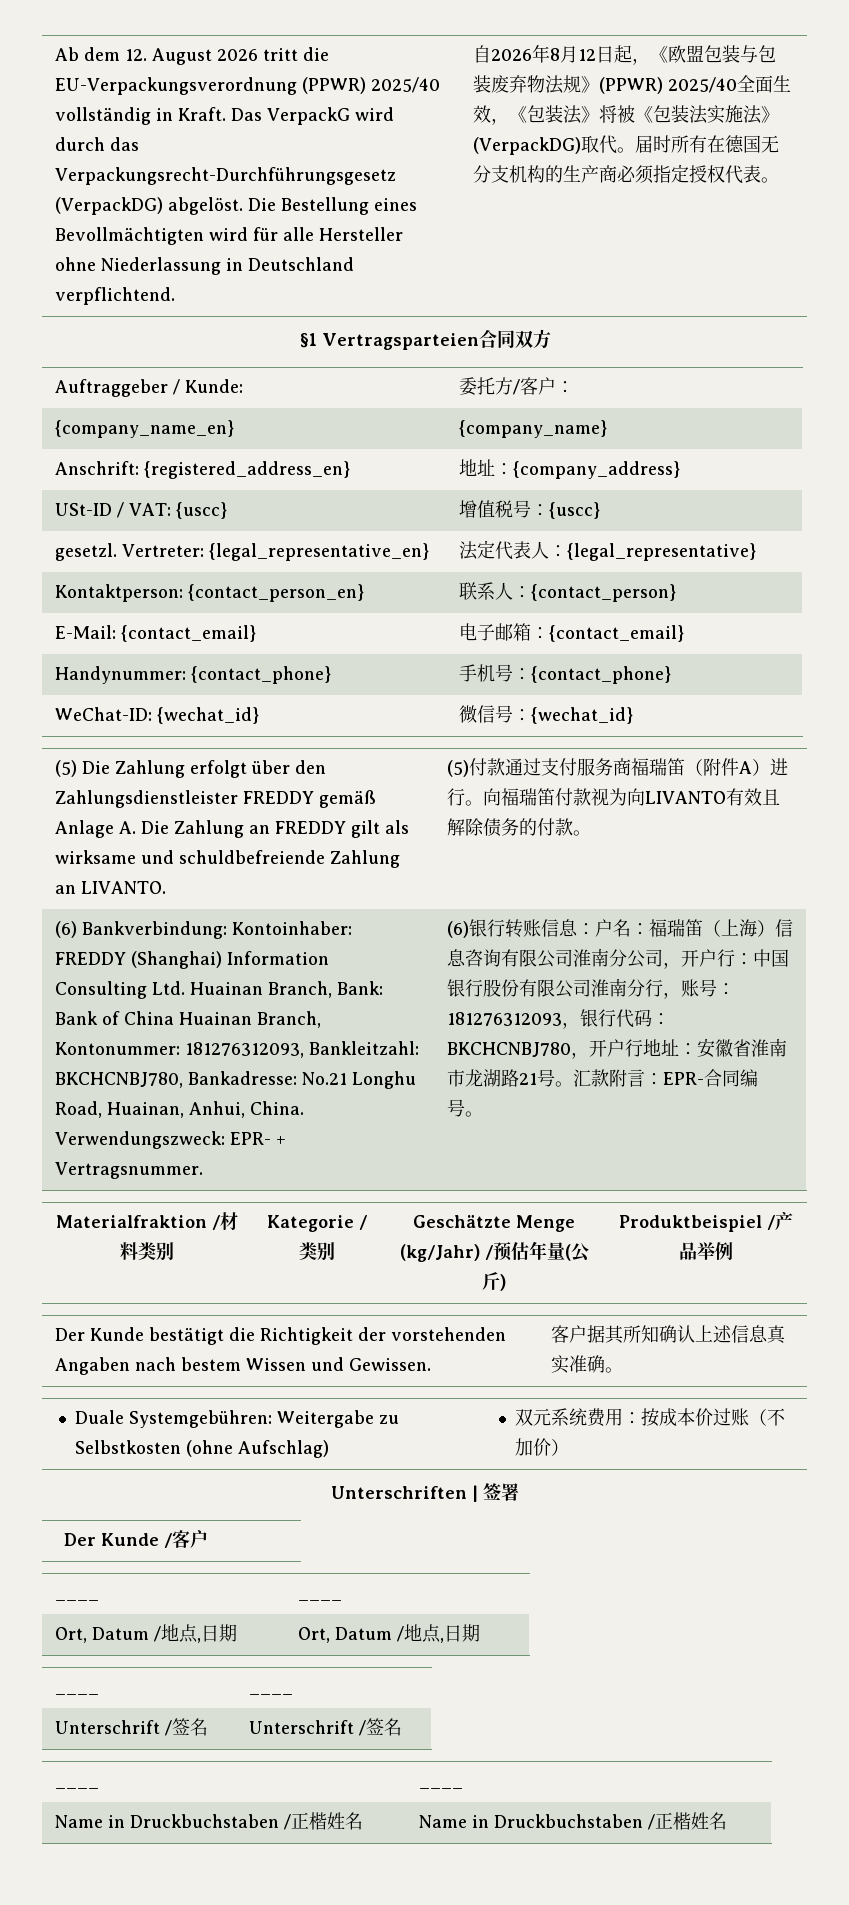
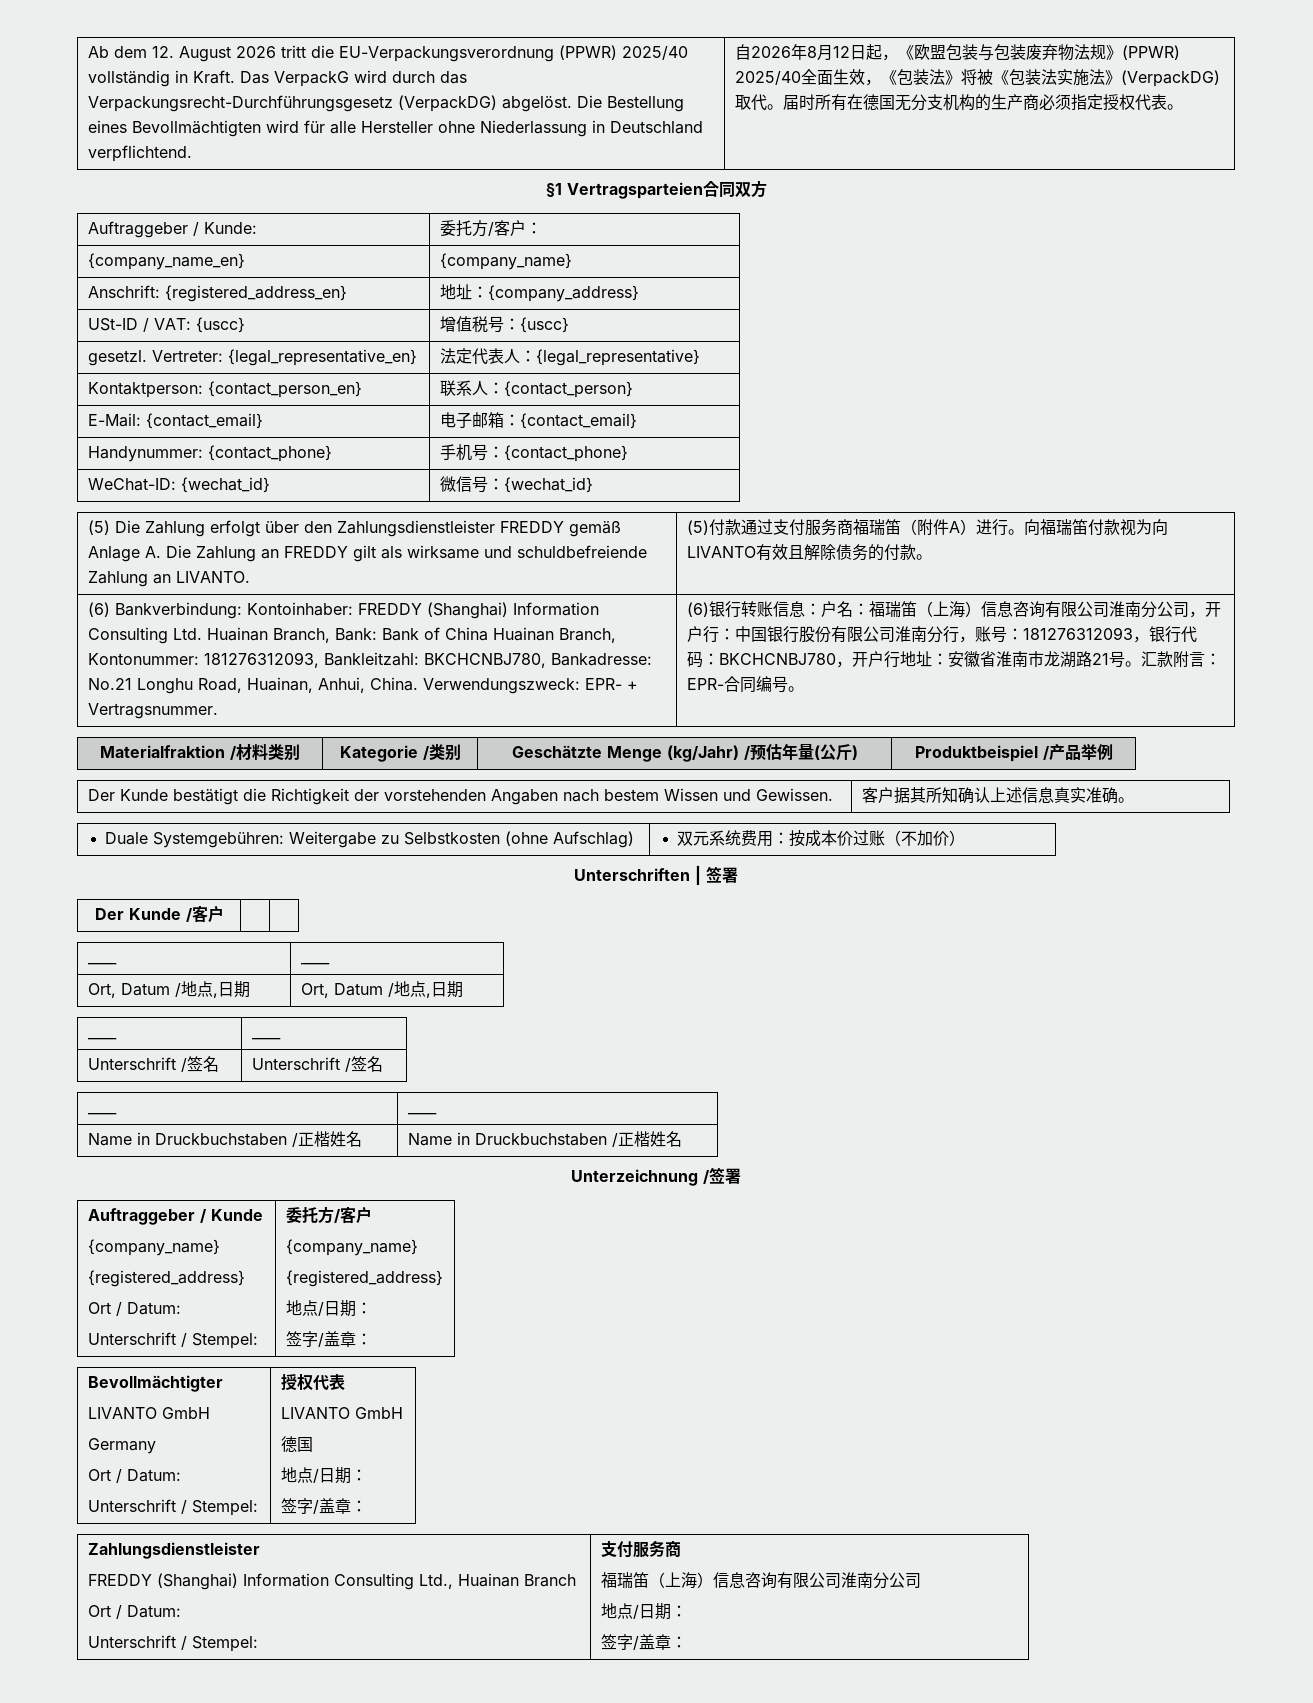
(728, 1821) none -> [571,1167,741,1186] [87,1208,263,1225] [87,1239,220,1256] [87,1270,245,1287] [87,1302,181,1316] [87,1332,258,1349] [285,1206,372,1224] [285,1239,418,1256] [285,1270,443,1287] [285,1300,372,1317] [285,1331,372,1347] [87,1375,223,1392] [87,1407,210,1419] [87,1438,156,1454] [87,1469,181,1483] [87,1499,258,1516] [280,1373,345,1391] [280,1407,403,1419] [280,1436,313,1452] [280,1467,367,1484] [280,1498,367,1514] [87,1542,260,1559] [87,1573,576,1590] [87,1605,181,1619] [87,1635,258,1652] [600,1540,681,1558] [600,1572,921,1589] [600,1603,687,1620] [600,1634,687,1650] // Unterzeichnung /签署 // Auftraggeber / Kunde // {company_name} // {registered_address} // Ort / Datum: // Unterschrift / Stempel: | 委托方/客户 // {company_name} // {registered_address} // 地点/日期： // 签字/盖章： // Bevollmächtigter // LIVANTO GmbH // Germany // Ort / Datum: // Unterschrift / Stempel: | 授权代表 // LIVANTO GmbH // 德国 // 地点/日期： // 签字/盖章： // Zahlungsdienstleister // FREDDY (Shanghai) Information Consulting Ltd., Huainan Branch // Ort / Datum: // Unterschrift / Stempel: | 支付服务商 // 福瑞笛（上海）信息咨询有限公司淮南分公司 // 地点/日期： // 签字/盖章：

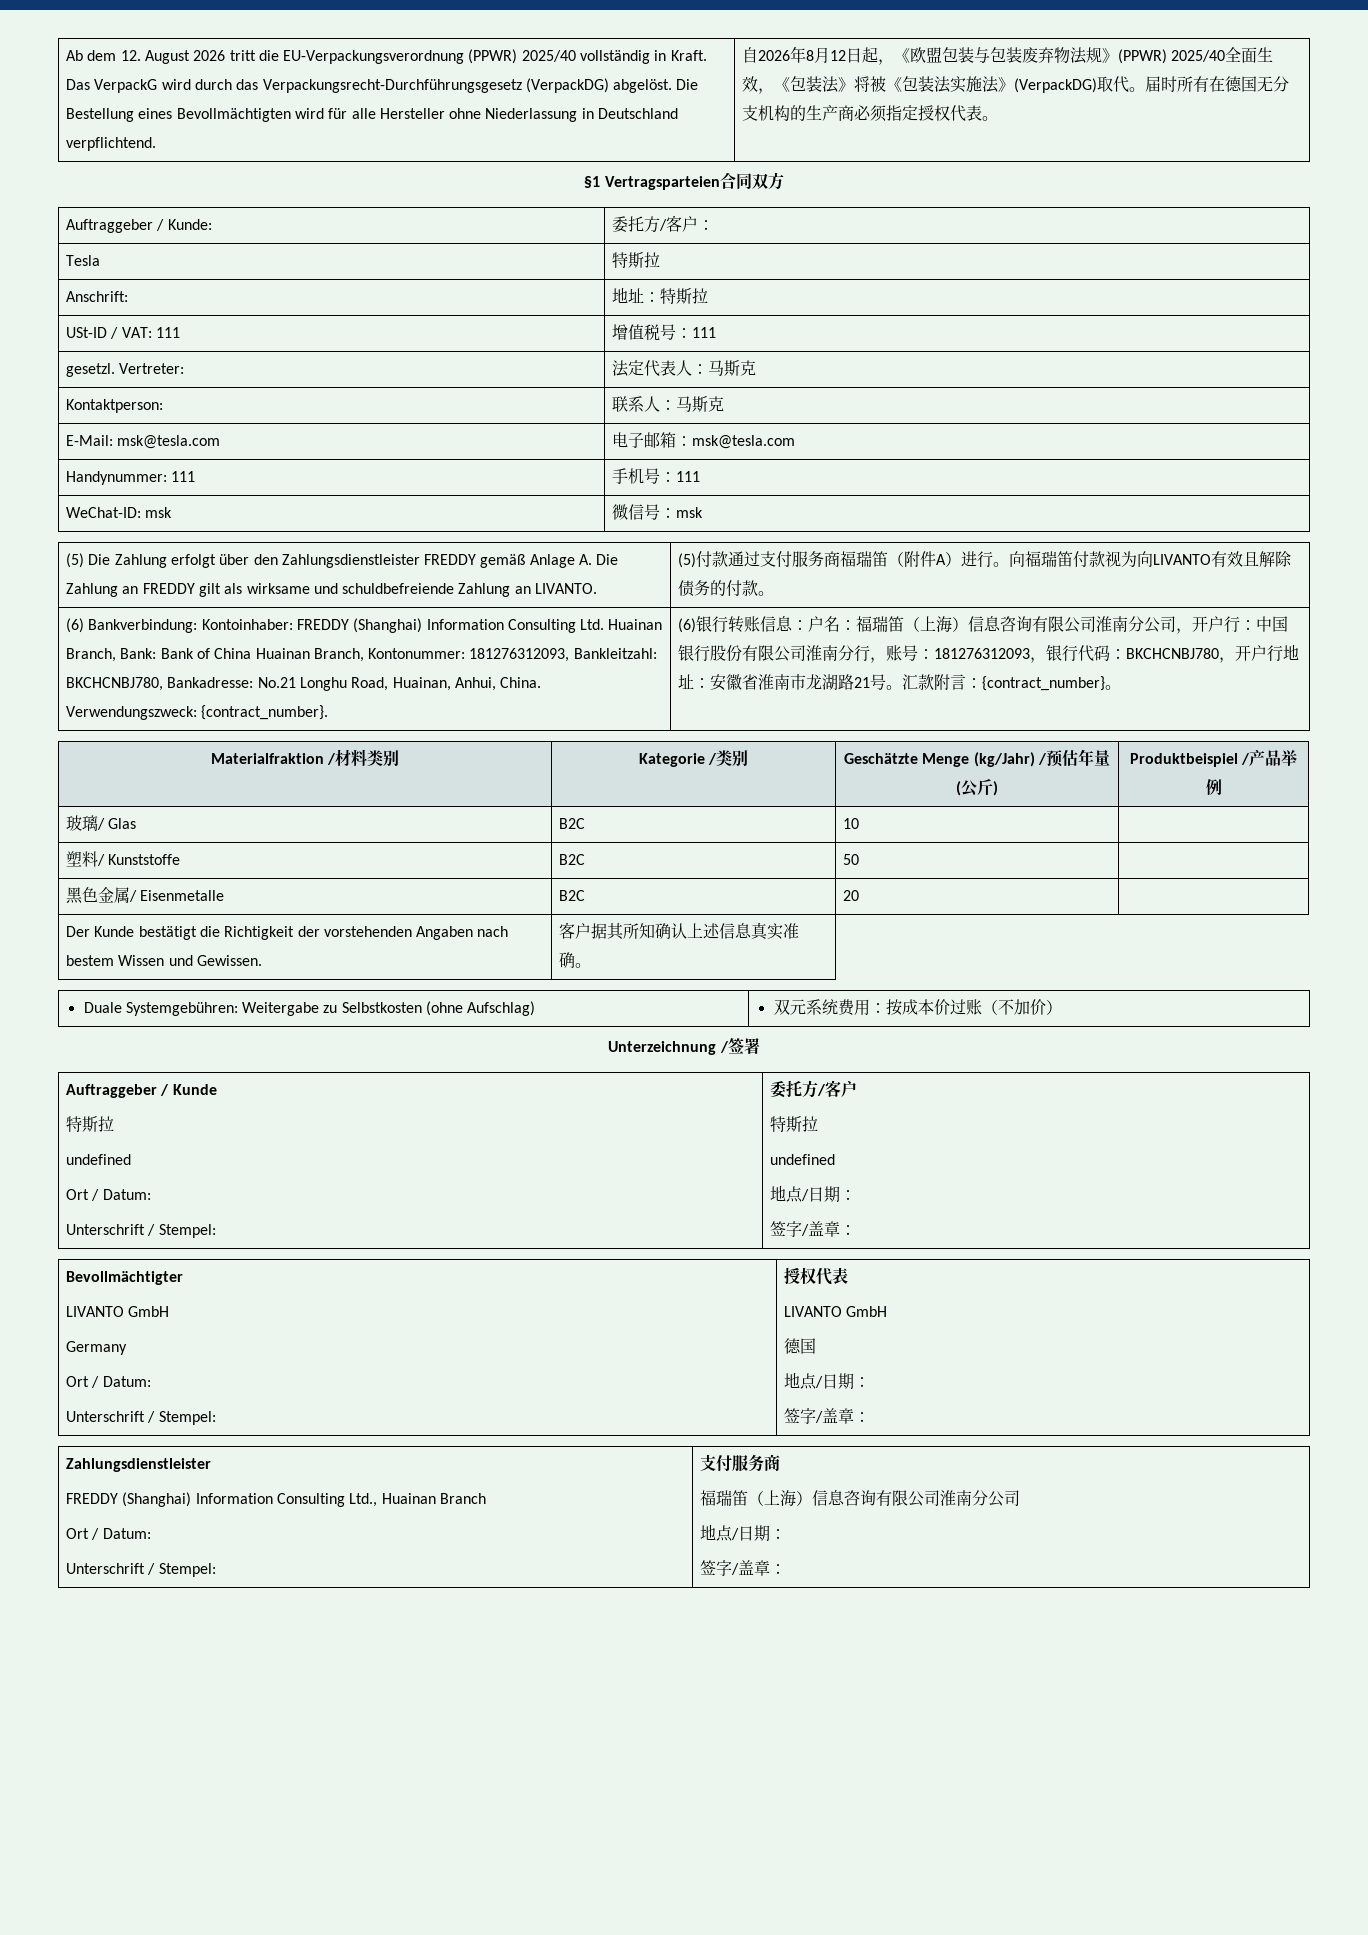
[87,253,245,270] [439,253,572,270] {company_name_en} | {company_name} -> [65,255,100,266] [611,252,660,269] Tesla | 特斯拉
[164,285,347,302] [439,284,639,302] {registered_address_en} | 地址：{company_address} -> [611,287,708,305] | 地址：特斯拉
[195,317,245,333] {uscc} -> [155,327,180,338] 111
[519,317,569,333] {uscc} -> [691,327,716,338] 111
[227,349,417,366] {legal_representative_en} -> (185, 368) none
[535,349,700,366] {legal_representative} -> [707,360,756,376] 马斯克
[207,381,362,398] {contact_person_en} -> (163, 406) none
[503,381,633,398] {contact_person} -> [675,396,724,412] 马斯克
[145,413,263,429] {contact_email} -> [117,435,221,449] msk@tesla.com
[519,413,637,429] {contact_email} -> [691,435,795,449] msk@tesla.com
[207,445,332,462] {contact_phone} -> [171,471,196,482] 111
[503,445,628,462] {contact_phone} -> [675,471,700,482] 111
[180,477,270,493] {wechat_id} -> [145,507,173,518] msk
[503,477,593,493] {wechat_id} -> [675,507,703,518] msk
[584,678,638,690] [87,703,218,719] EPR- + Vertragsnummer. -> [201,705,329,720] {contract_number}.
[686,676,788,693] EPR-合同编号 -> [981,676,1105,691] {contract_number}
(1113, 752) none -> [65,815,137,831] [558,818,585,829] [842,818,859,829] [65,851,181,867] [558,854,585,865] [842,854,859,865] [65,887,225,904] [558,890,585,901] [842,890,859,901] // 玻璃/ Glas | B2C | 10 | // 塑料/ Kunststoffe | B2C | 50 | // 黑色金属/ Eisenmetalle | B2C | 20 |
[574,865,738,885] [94,905,224,923] [87,963,117,965] [300,963,330,965] [87,981,250,998] [300,981,463,998] [87,1038,117,1040] [251,1038,281,1040] [87,1056,219,1072] [251,1056,383,1072] [87,1113,117,1115] [407,1113,437,1115] [87,1131,362,1147] [407,1131,682,1147] // Unterschriften | 签署 // Der Kunde /客户 | | // ____ | ____ // Ort, Datum /地点,日期 | Ort, Datum /地点,日期 // ____ | ____ // Unterschrift /签名 | Unterschrift /签名 // ____ | ____ // Name in Druckbuchstaben /正楷姓名 | Name in Druckbuchstaben /正楷姓名 -> (1062, 1007) none
[87,1239,220,1256] [87,1270,245,1287] {company_name} // {registered_address} -> [65,1116,114,1133] [65,1154,131,1165] 特斯拉 // undefined
[285,1239,418,1256] [285,1270,443,1287] {company_name} // {registered_address} -> [769,1116,818,1133] [769,1154,835,1165] 特斯拉 // undefined

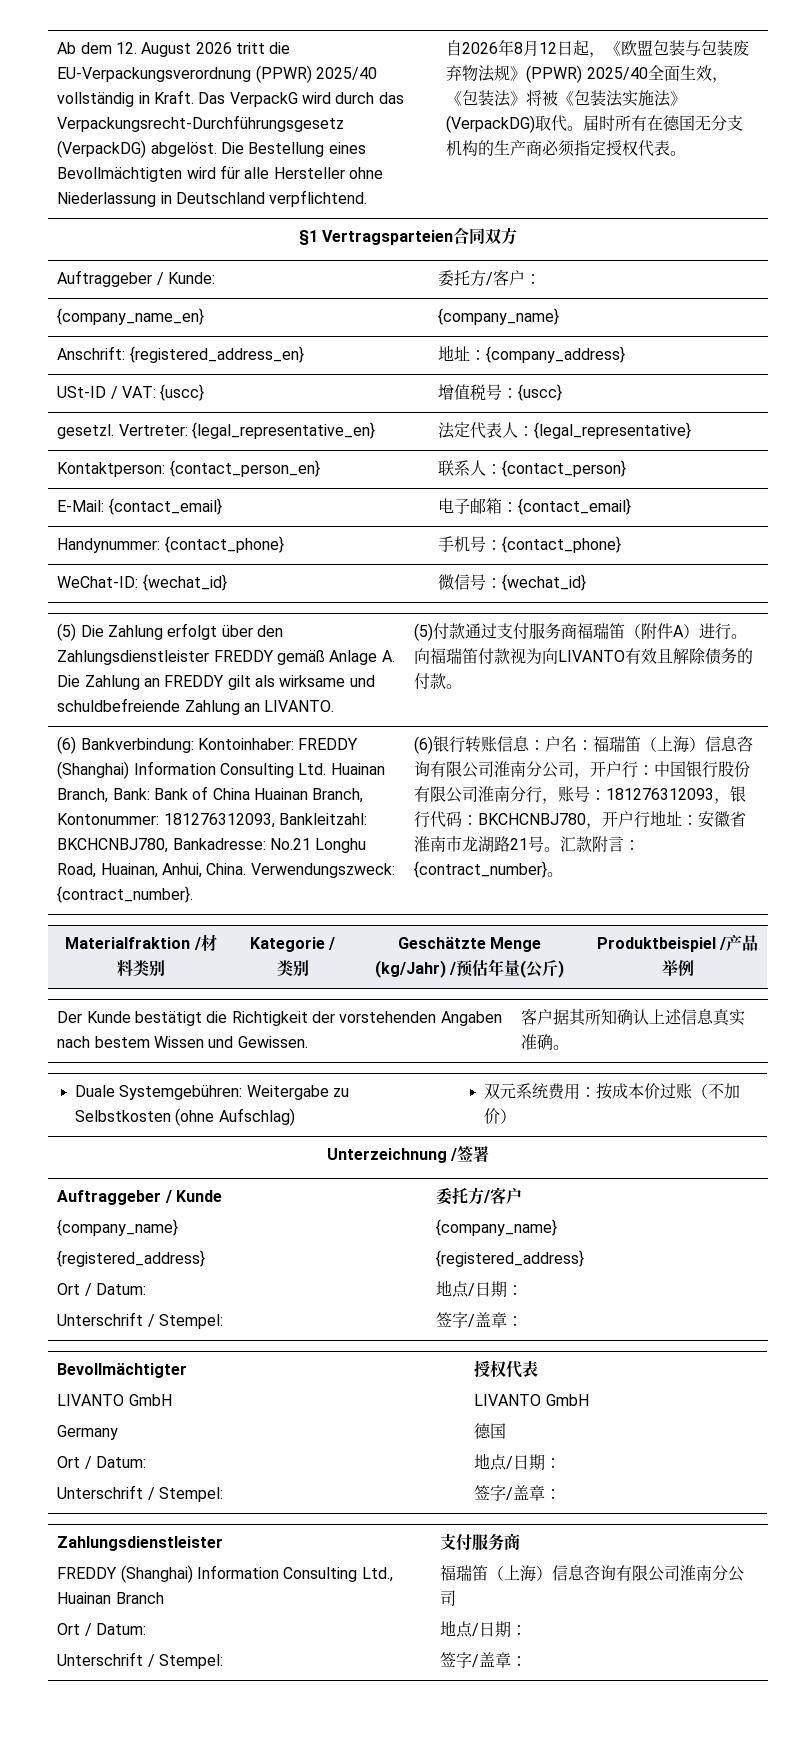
[65,255,100,266] [611,252,660,269] Tesla | 特斯拉 -> [57,308,205,325] [438,308,560,325] {company_name_en} | {company_name}
[611,287,708,305] | 地址：特斯拉 -> [129,346,304,363] [438,345,626,363] {registered_address_en} | 地址：{company_address}
[155,327,180,338] 111 -> [160,384,205,401] {uscc}
[691,327,716,338] 111 -> [518,384,563,401] {uscc}
(185, 368) none -> [192,422,376,439] {legal_representative_en}
[707,360,756,376] 马斯克 -> [534,422,692,439] {legal_representative}
(163, 406) none -> [169,460,320,477] {contact_person_en}
[675,396,724,412] 马斯克 -> [502,460,627,477] {contact_person}
[117,435,221,449] msk@tesla.com -> [108,498,222,515] {contact_email}
[691,435,795,449] msk@tesla.com -> [518,498,632,515] {contact_email}
[171,471,196,482] 111 -> [164,536,284,553] {contact_phone}
[675,471,700,482] 111 -> [502,536,622,553] {contact_phone}
[145,507,173,518] msk -> [142,574,227,591] {wechat_id}
[675,507,703,518] msk -> [502,574,587,591] {wechat_id}
[65,815,137,831] [558,818,585,829] [842,818,859,829] [65,851,181,867] [558,854,585,865] [842,854,859,865] [65,887,225,904] [558,890,585,901] [842,890,859,901] // 玻璃/ Glas | B2C | 10 | // 塑料/ Kunststoffe | B2C | 50 | // 黑色金属/ Eisenmetalle | B2C | 20 | -> (694, 968) none
[65,1116,114,1133] [65,1154,131,1165] 特斯拉 // undefined -> [57,1219,179,1236] [57,1250,206,1267] {company_name} // {registered_address}
[769,1116,818,1133] [769,1154,835,1165] 特斯拉 // undefined -> [436,1219,558,1236] [436,1250,585,1267] {company_name} // {registered_address}

